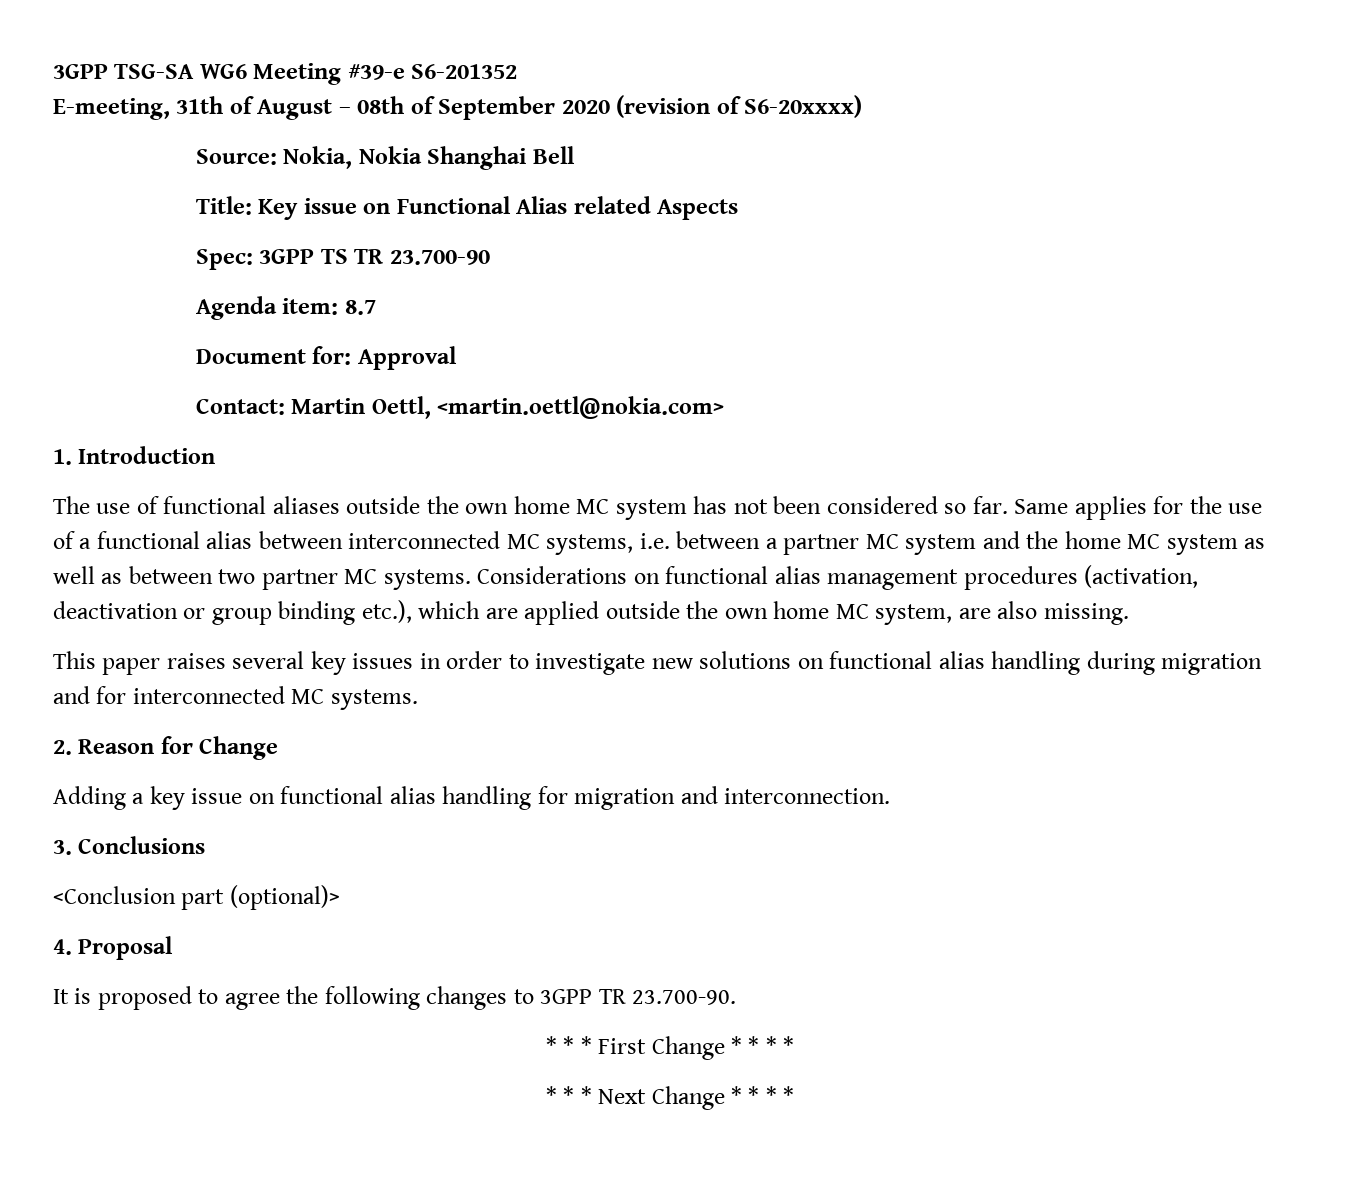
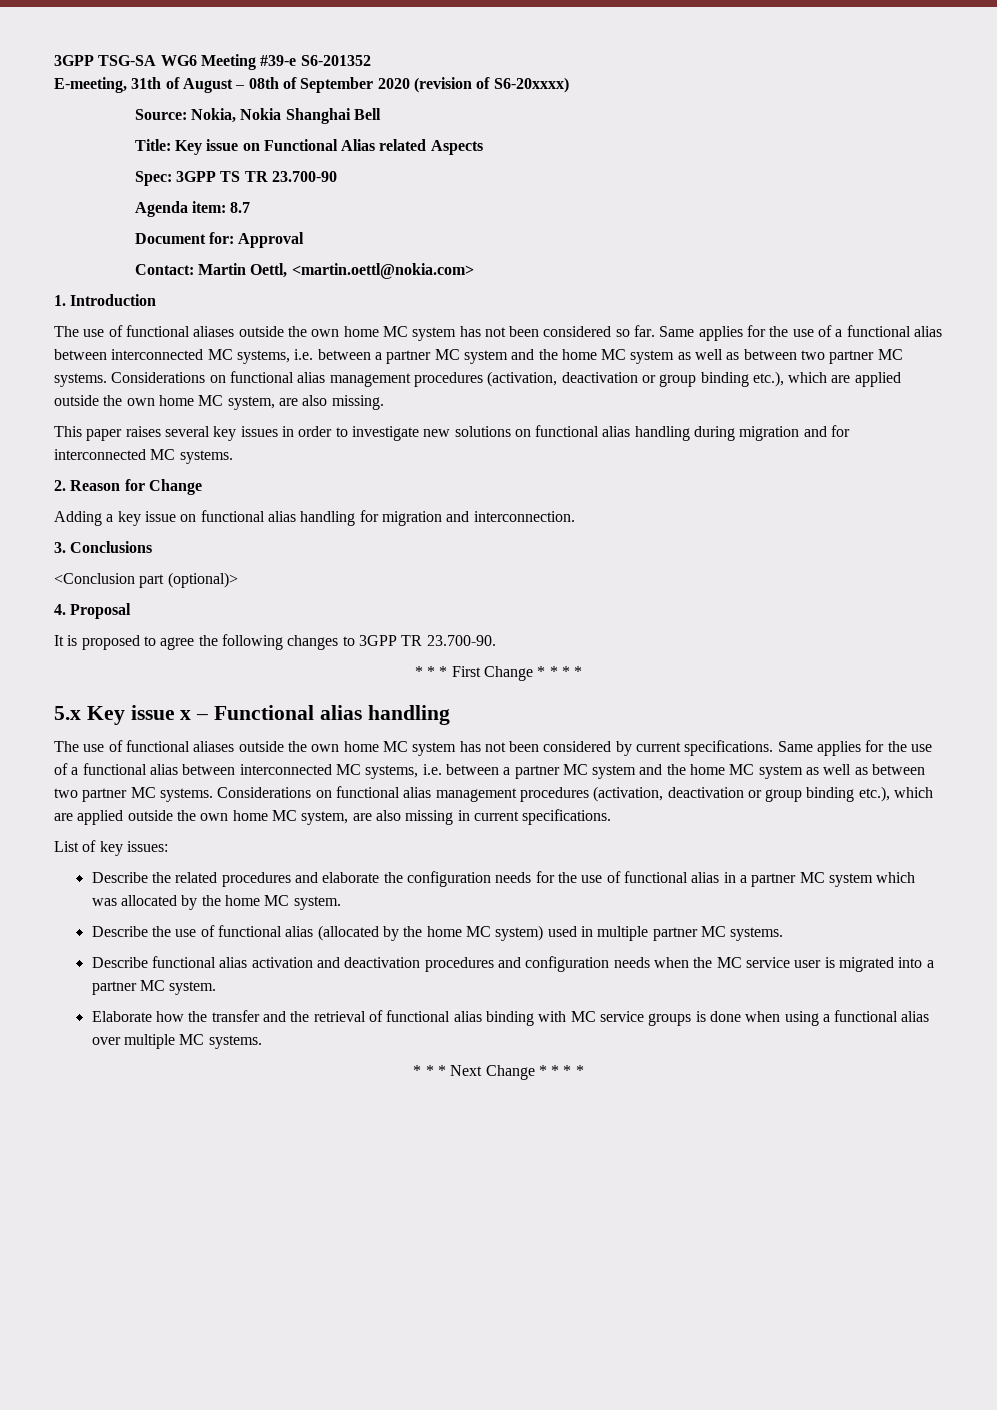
(795, 1045) none -> [54,705,450,725] [54,740,933,756] [54,763,926,779] [54,786,934,802] [54,809,612,825] [54,840,168,856] [91,871,916,887] [91,895,341,910] [91,925,784,941] [91,956,934,972] [91,980,217,995] [91,1010,930,1026] [91,1034,262,1049] // 5.x Key issue x – Functional alias handling // The use of functional aliases outside the own home MC system has not been considered by current specifications. Same applies for the use of a functional alias between interconnected MC systems, i.e. between a partner MC system and the home MC system as well as between two partner MC systems. Considerations on functional alias management procedures (activation, deactivation or group binding etc.), which are applied outside the own home MC system, are also missing in current specifications. // List of key issues: // Describe the related procedures and elaborate the configuration needs for the use of functional alias in a partner MC system which was allocated by the home MC system. // Describe the use of functional alias (allocated by the home MC system) used in multiple partner MC systems. // Describe functional alias activation and deactivation procedures and configuration needs when the MC service user is migrated into a partner MC system. // Elaborate how the transfer and the retrieval of functional alias binding with MC service groups is done when using a functional alias over multiple MC systems.

